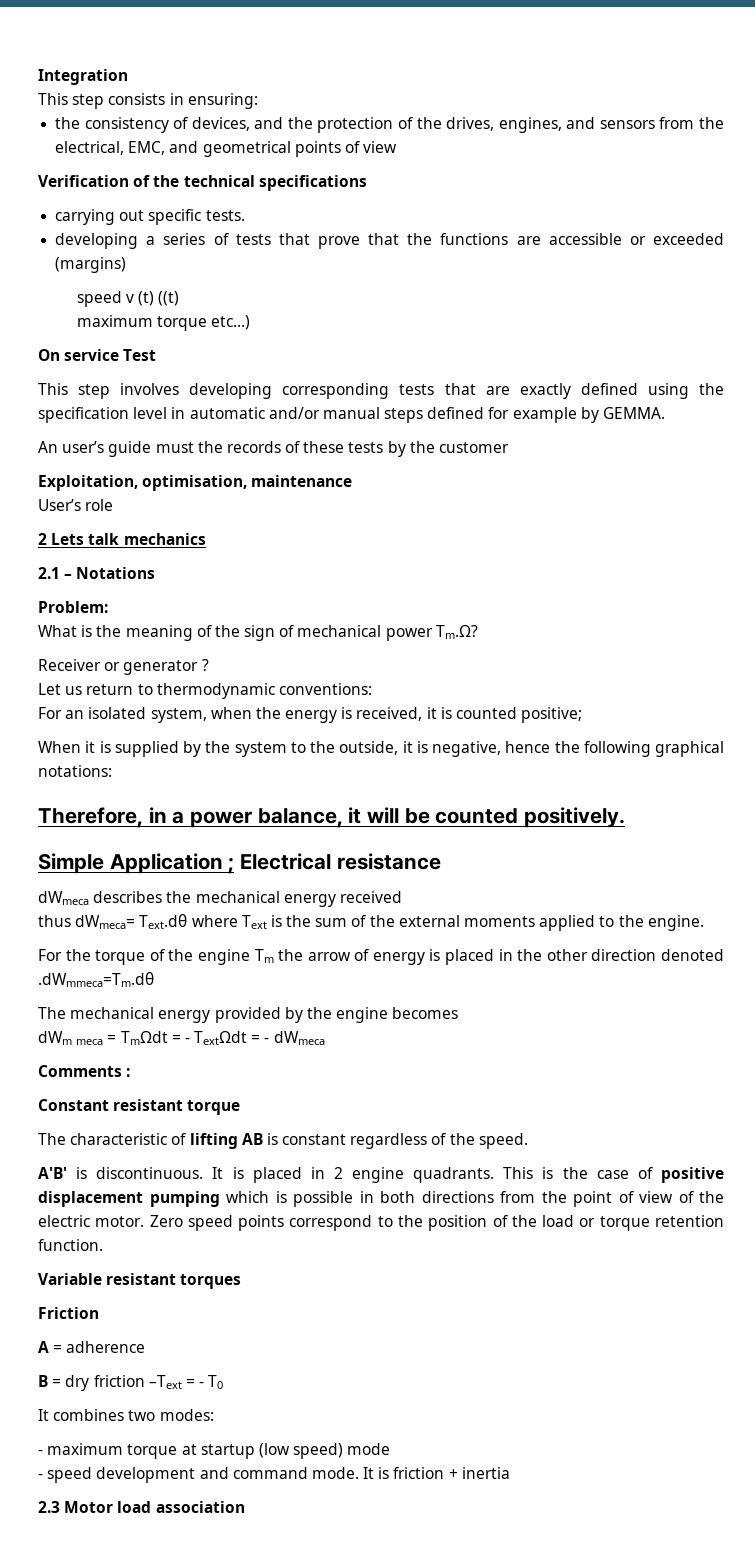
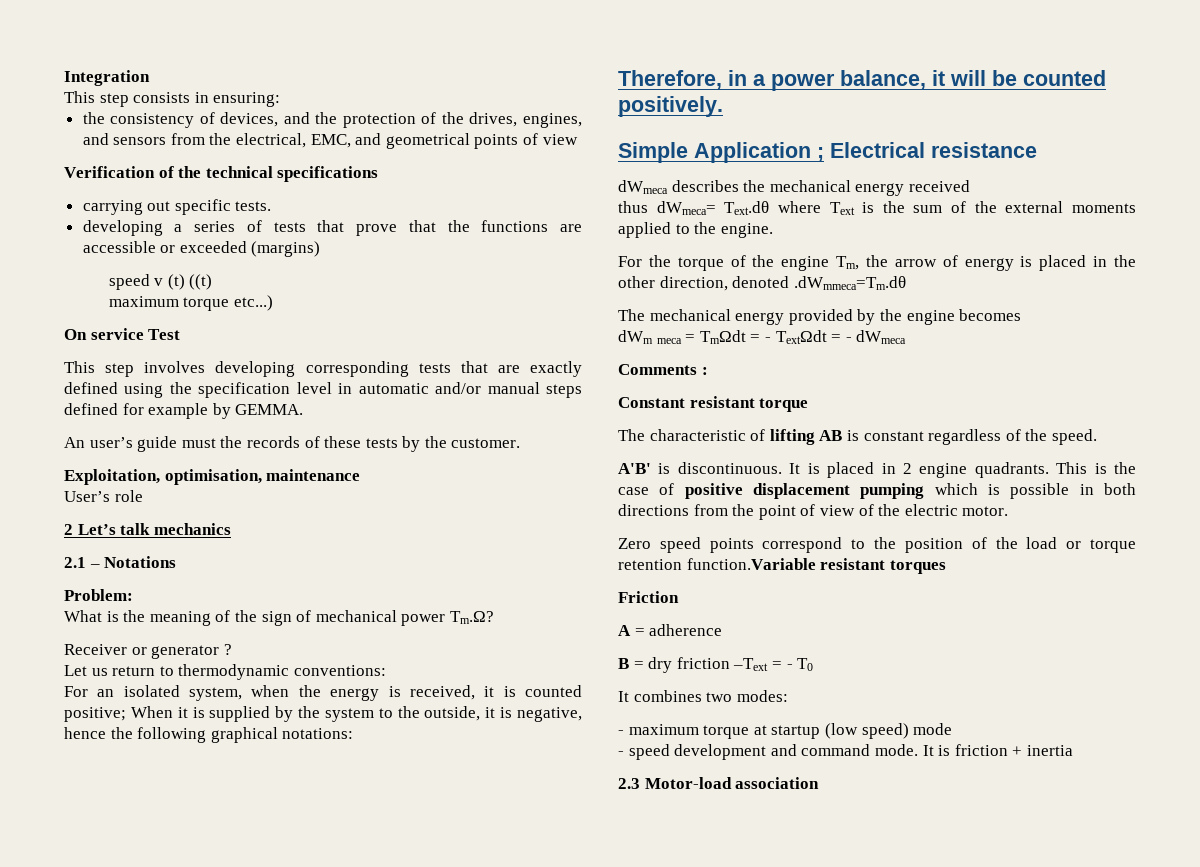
[439,442,510,453] customer -> [451,438,521,448] customer.
[51,533,85,545] Lets -> [77,524,116,535] Let’s
(583, 715) // -> (126, 714) none
[254,949,274,963] Tm -> [836,256,860,270] Tm,
[591,949,657,961] direction -> [659,276,728,291] direction,
(145, 1221) none -> (1009, 511) //
[38,1239,103,1251] [38,1273,102,1285] function. // Variable -> [686,558,816,570] function.Variable
[64,1501,152,1513] Motor load -> [644,777,732,789] Motor-load

